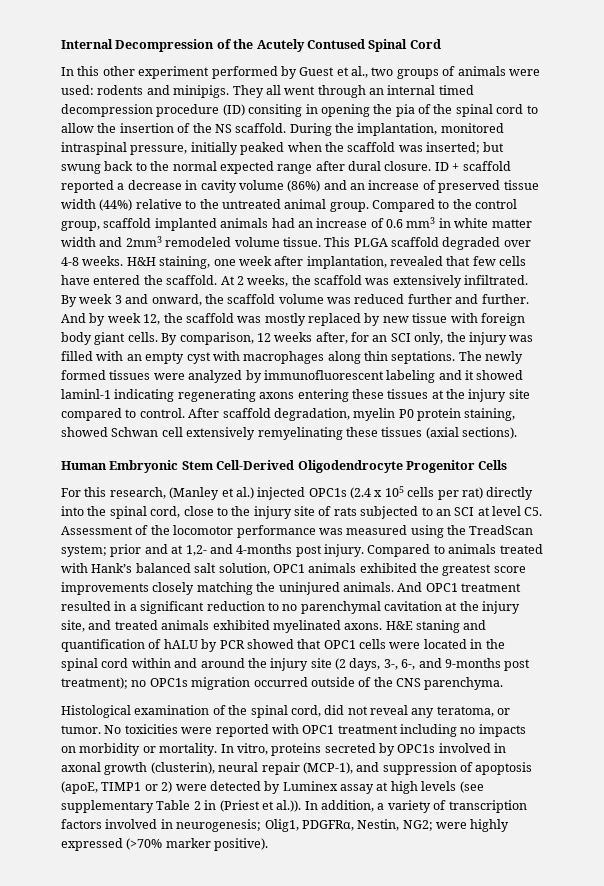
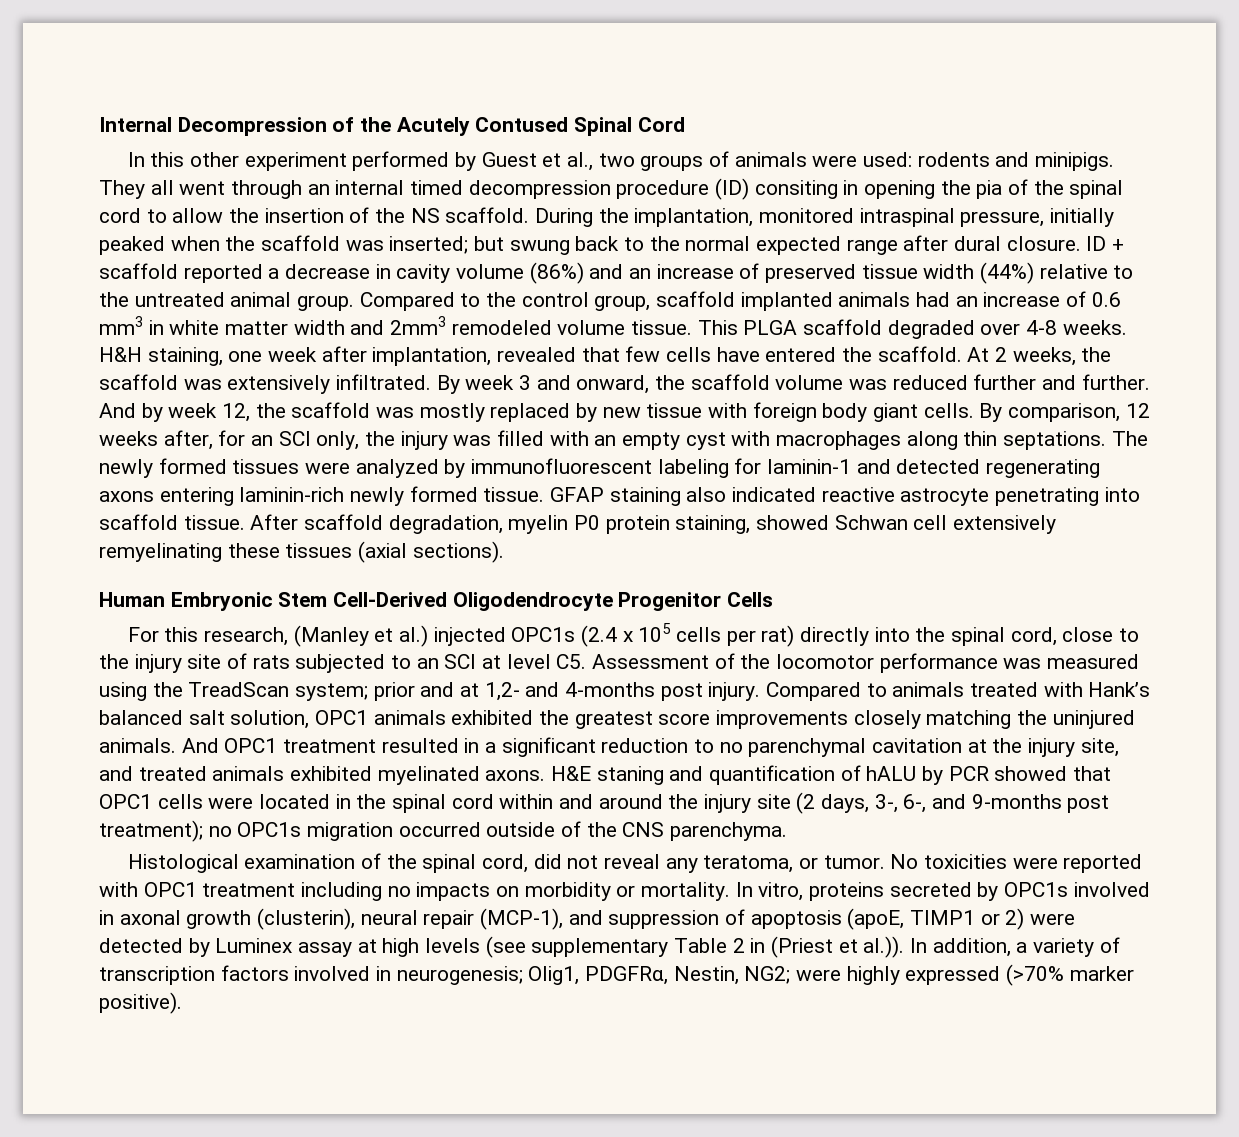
[438,370,524,380] [61,389,530,402] [61,408,185,421] and it showed laminl-1 indicating regenerating axons entering these tissues at the injury site compared to control. -> [734,458,1101,478] [99,486,1140,506] [99,514,245,530] for laminin-1 and detected regenerating axons entering laminin-rich newly formed tissue. GFAP staining also indicated reactive astrocyte penetrating into scaffold tissue.

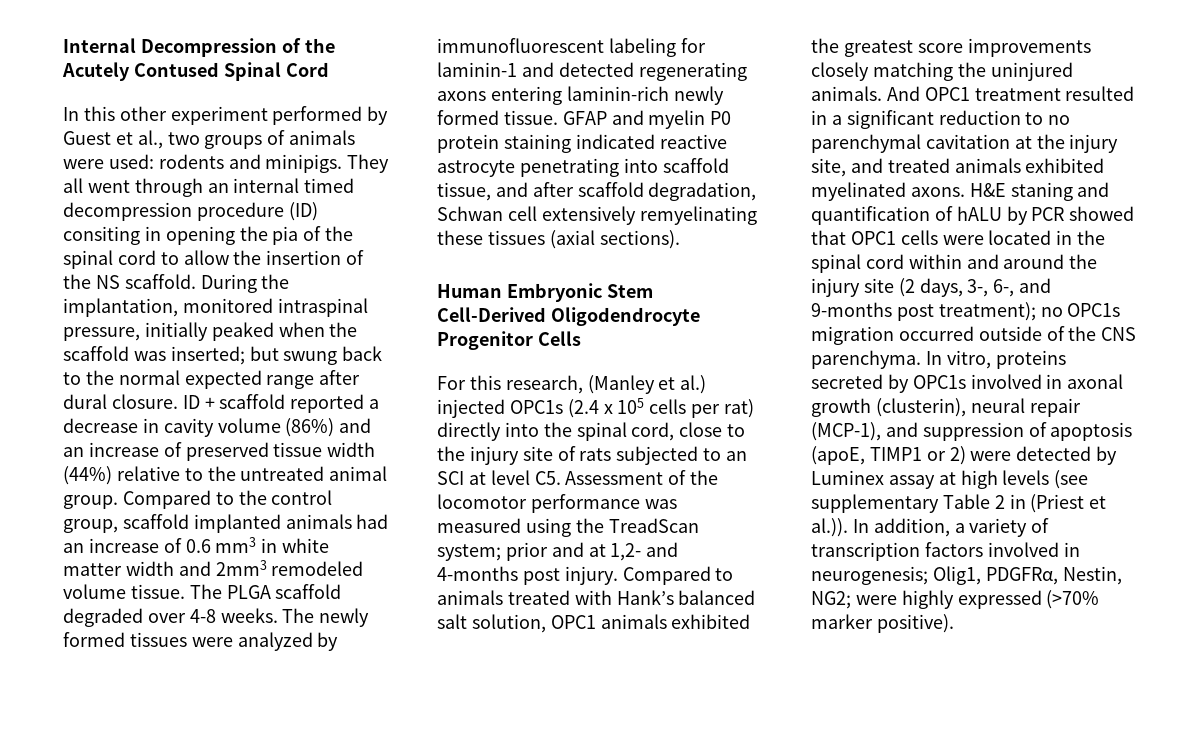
[697,320,738,335] This -> [189,584,222,599] The
[99,346,1112,366] [99,374,1150,394] [99,402,1150,422] [99,430,1107,450] H&H staining, one week after implantation, revealed that few cells have entered the scaffold. At 2 weeks, the scaffold was extensively infiltrated. By week 3 and onward, the scaffold volume was reduced further and further. And by week 12, the scaffold was mostly replaced by new tissue with foreign body giant cells. By comparison, 12 weeks after, for an SCI only, the injury was filled with an empty cyst with macrophages along thin septations. -> (278, 615) none
[609,487,727,506] staining also -> [611,110,732,129] [437,134,571,153] and myelin P0 protein staining
[183,514,830,534] tissue. After scaffold degradation, myelin P0 protein staining, showed -> [437,182,757,201] tissue, and after scaffold degradation,
[127,853,1143,873] [99,882,731,901] // Histological examination of the spinal cord, did not reveal any teratoma, or tumor. No toxicities were reported with OPC1 treatment including no impacts on morbidity or mortality. -> (921, 359) none

